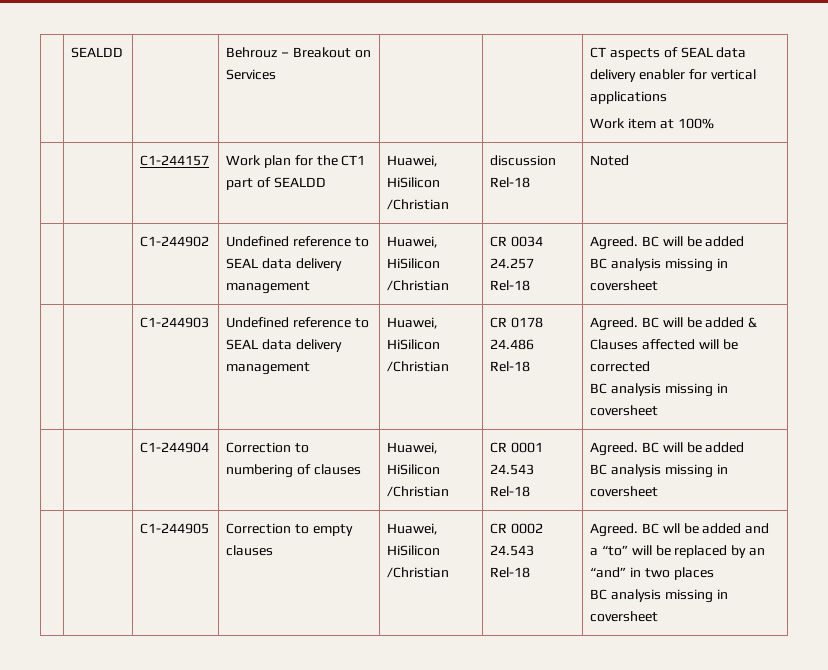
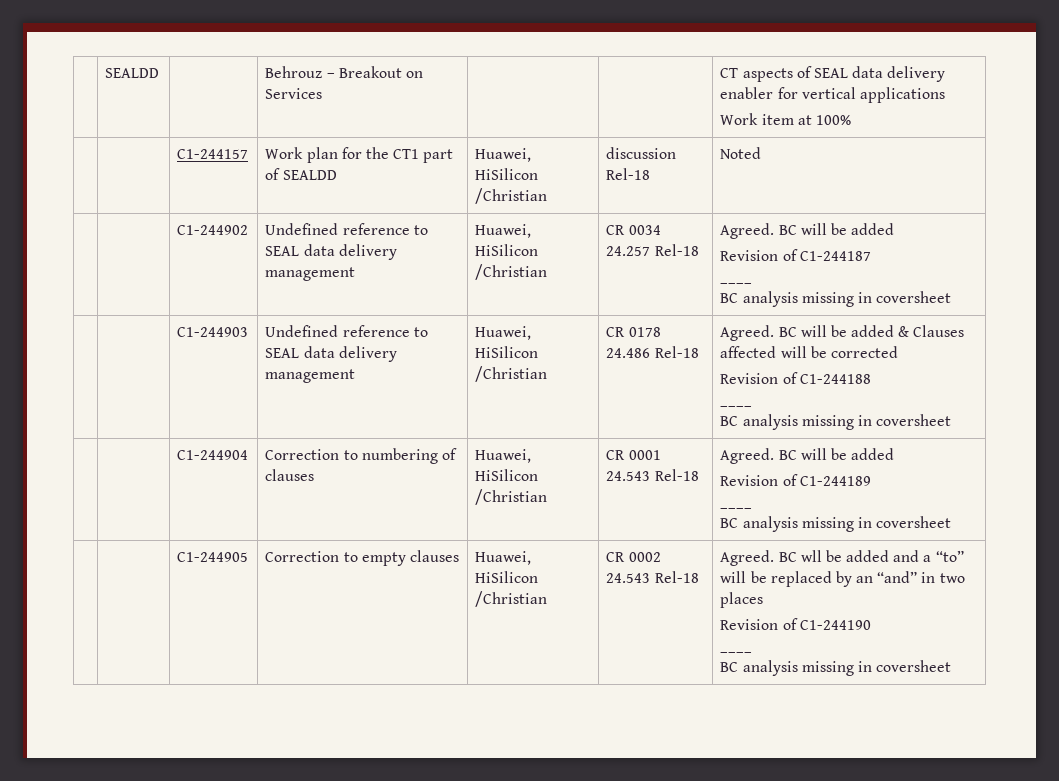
(745, 241) none -> [720,249,871,261] [720,282,753,284] // Revision of C1-244187 // ____
(651, 366) none -> [720,372,871,384] [720,405,753,407] // Revision of C1-244188 // ____
(745, 447) none -> [720,474,871,486] [720,507,753,509] // Revision of C1-244189 // ____
(714, 573) none -> [720,618,871,630] [720,651,753,653] // Revision of C1-244190 // ____

